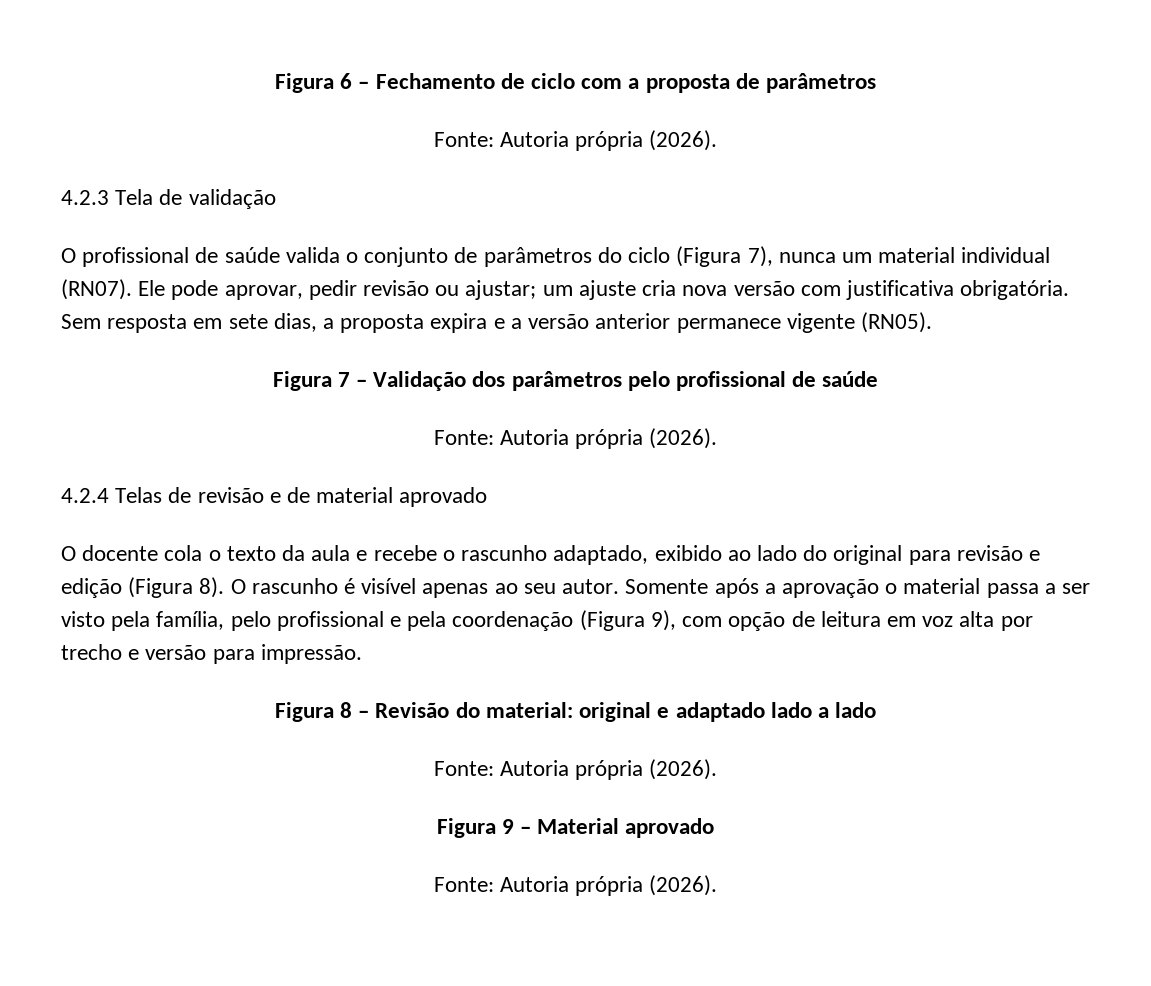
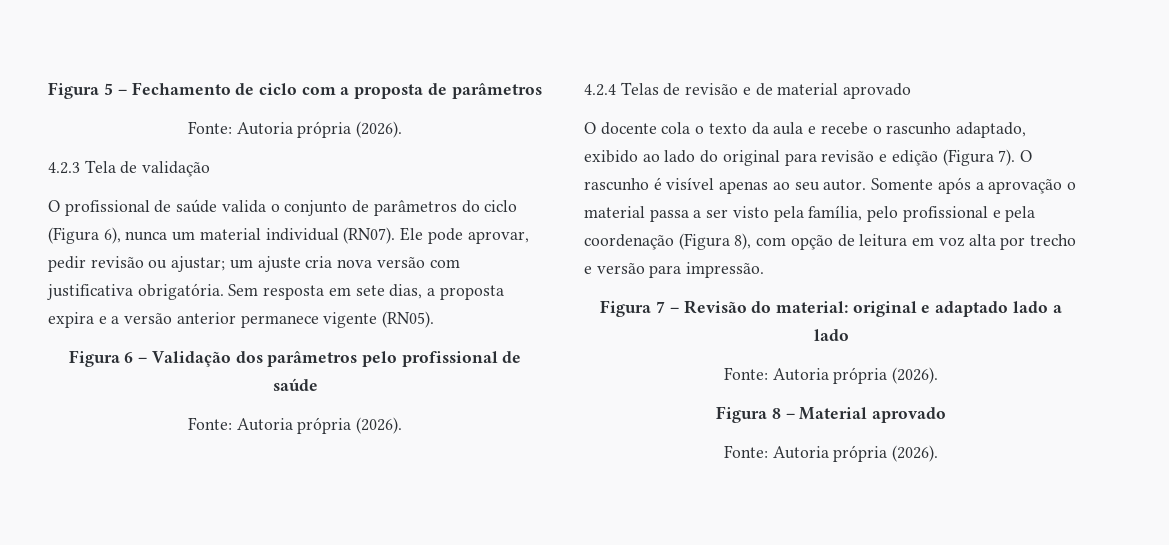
[274,73,353,93] Figura 6 -> [48,82,114,99] Figura 5
[747,246,773,267] 7), -> [103,227,121,244] 6),
[337,372,350,387] 7 -> [124,352,134,363] 6
[199,577,225,598] 8). -> [998,149,1016,166] 7).
[650,610,676,631] 9), -> [734,233,752,250] 8),
[340,702,353,718] 8 -> [656,301,666,313] 7
[501,819,514,834] 9 -> [771,408,781,419] 8

